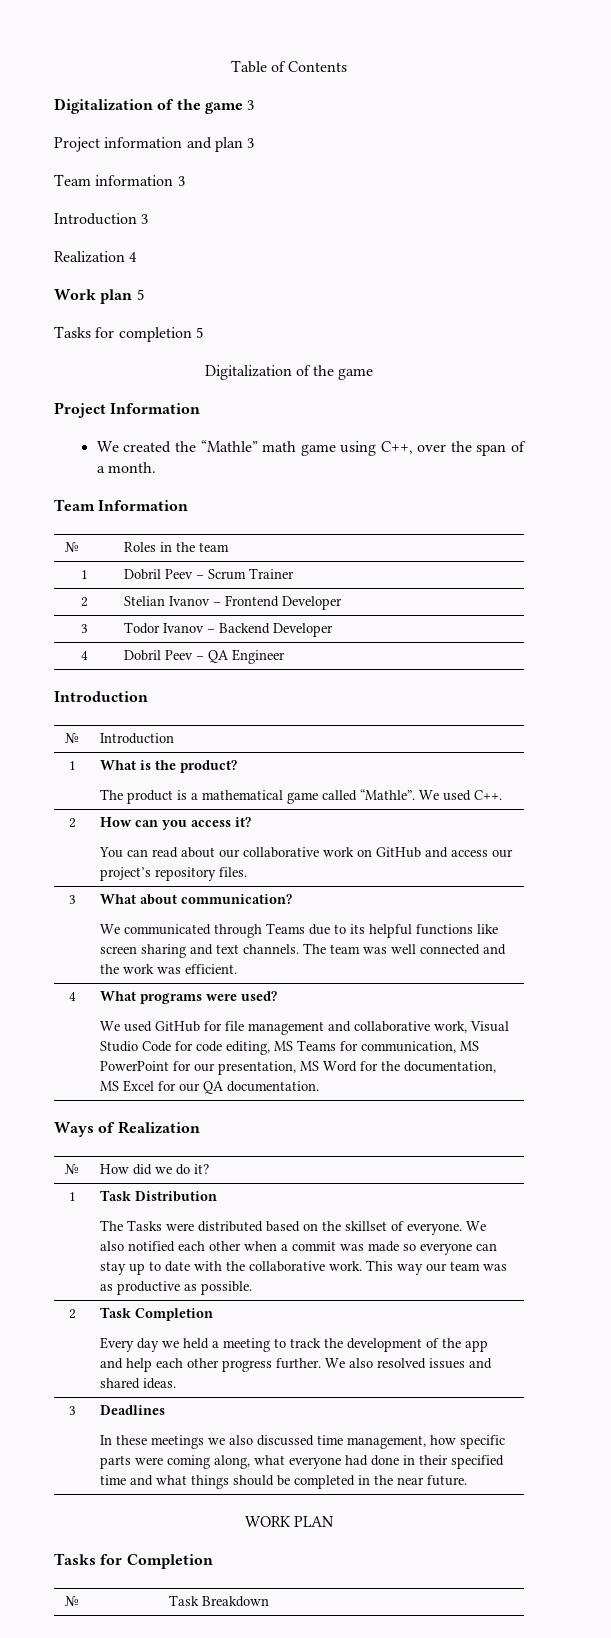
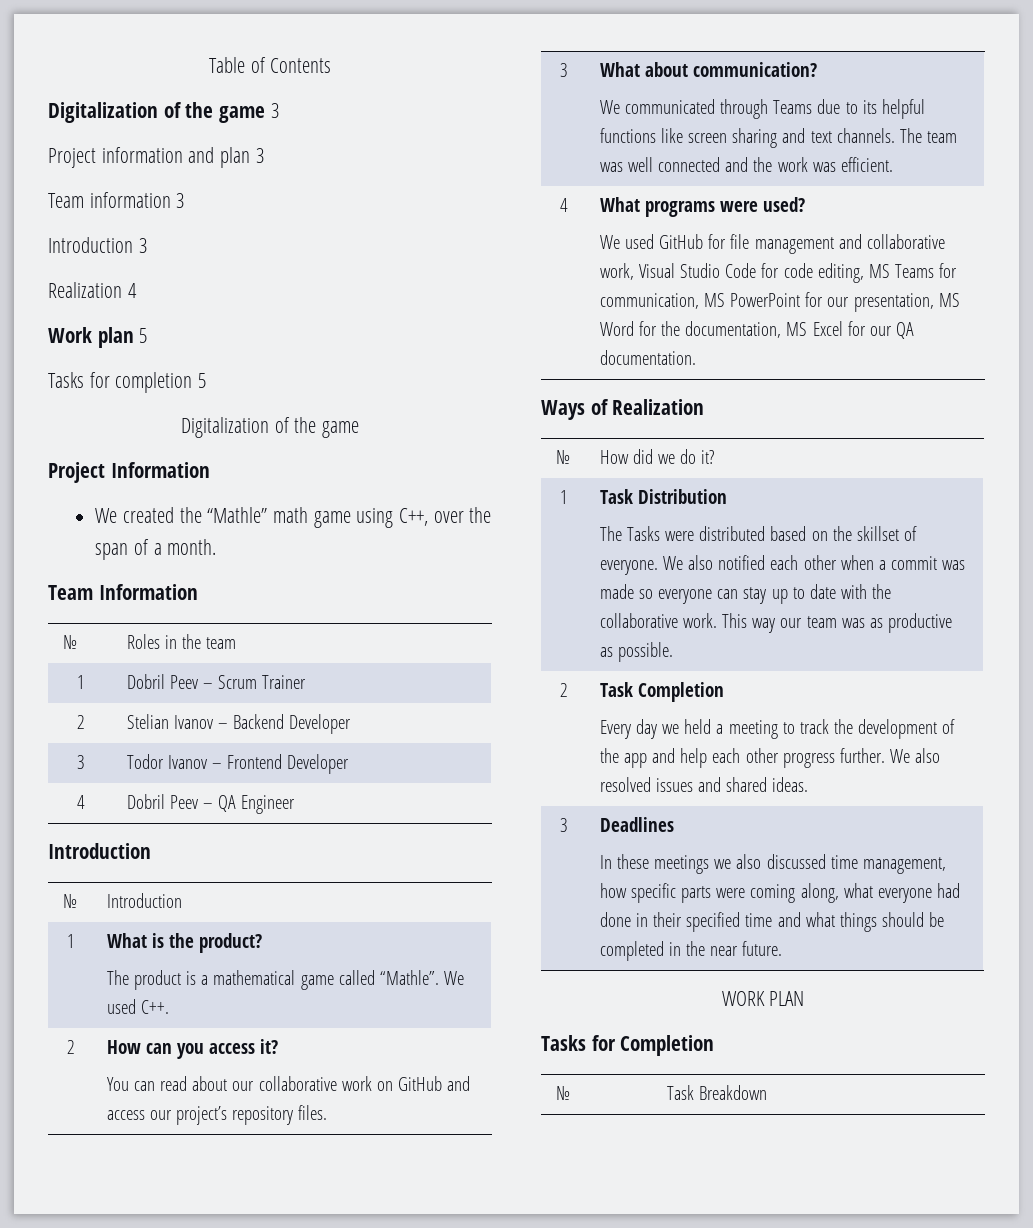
[224,595,279,607] Frontend -> [233,714,285,729] Backend
[218,623,270,634] Backend -> [227,754,283,769] Frontend

